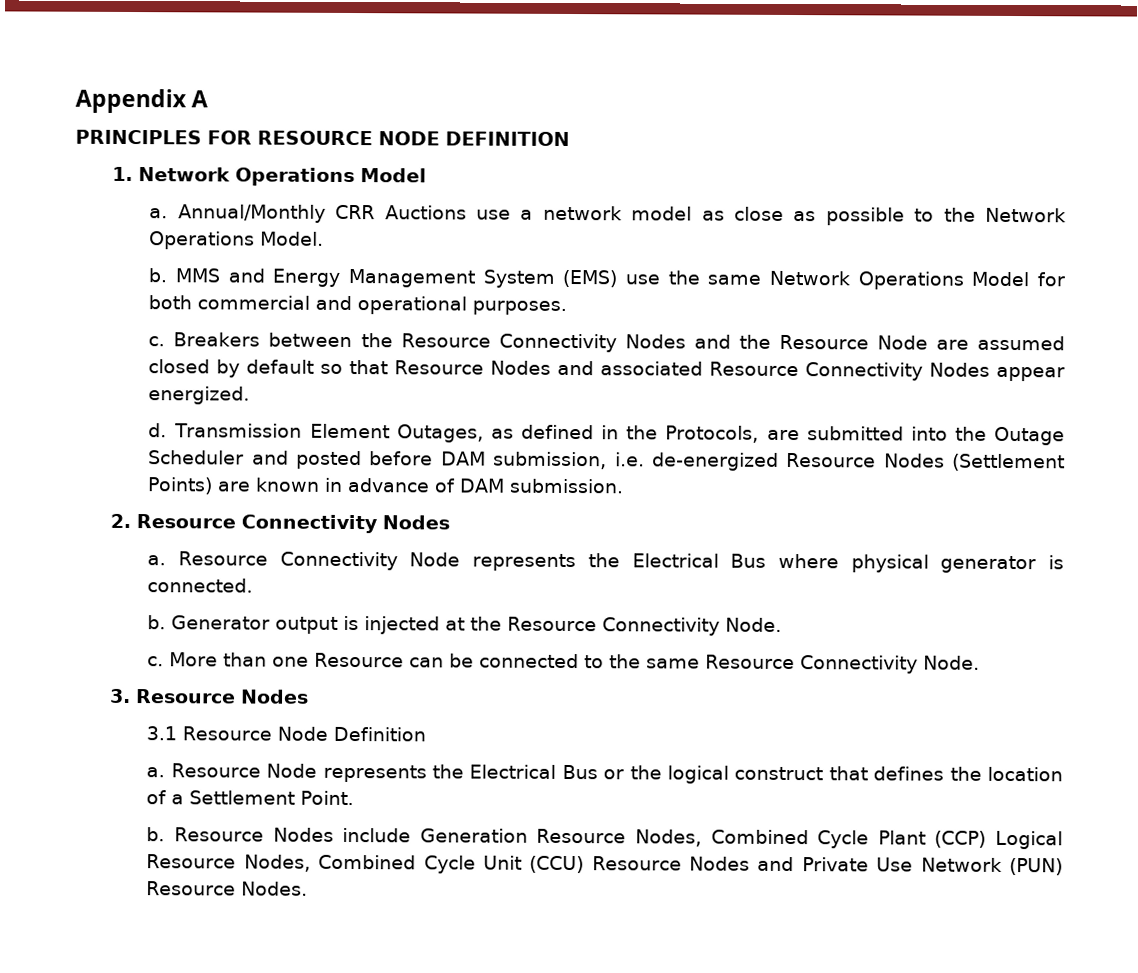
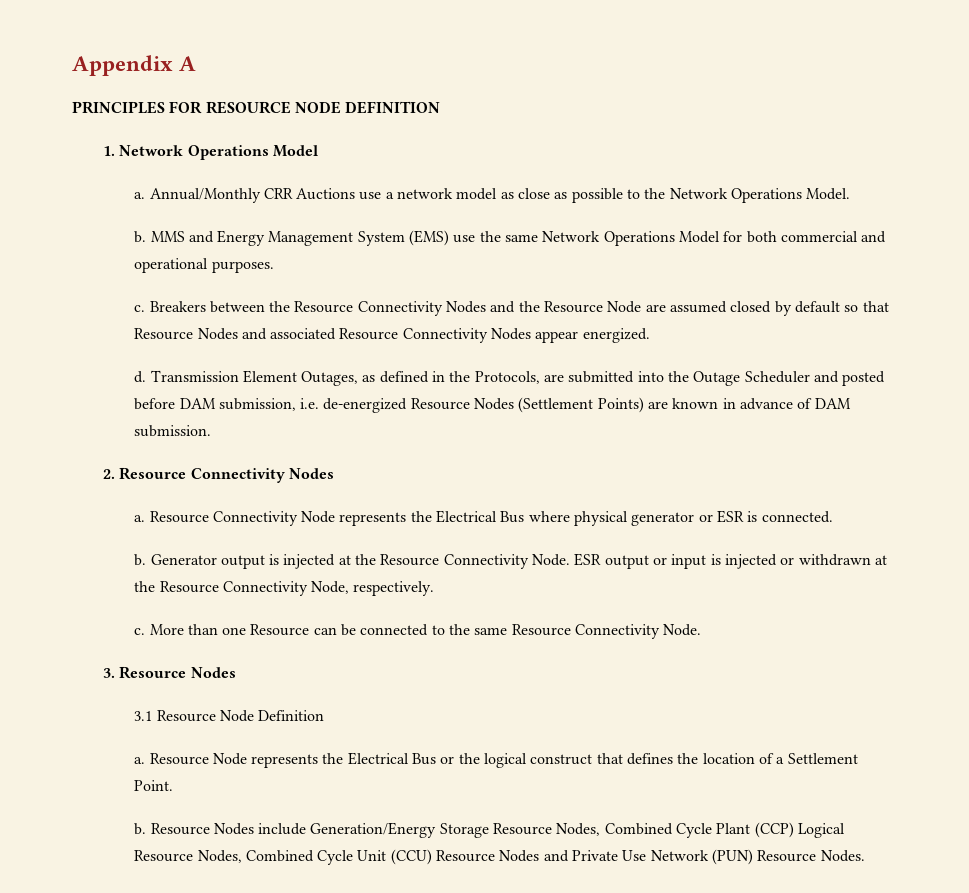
(1037, 564) none -> [698,510,745,523] or ESR
(783, 624) none -> [574,553,887,569] [134,581,435,596] ESR output or input is injected or withdrawn at the Resource Connectivity Node, respectively.
[419,828,528,843] Generation -> [310,822,489,838] Generation/Energy Storage

